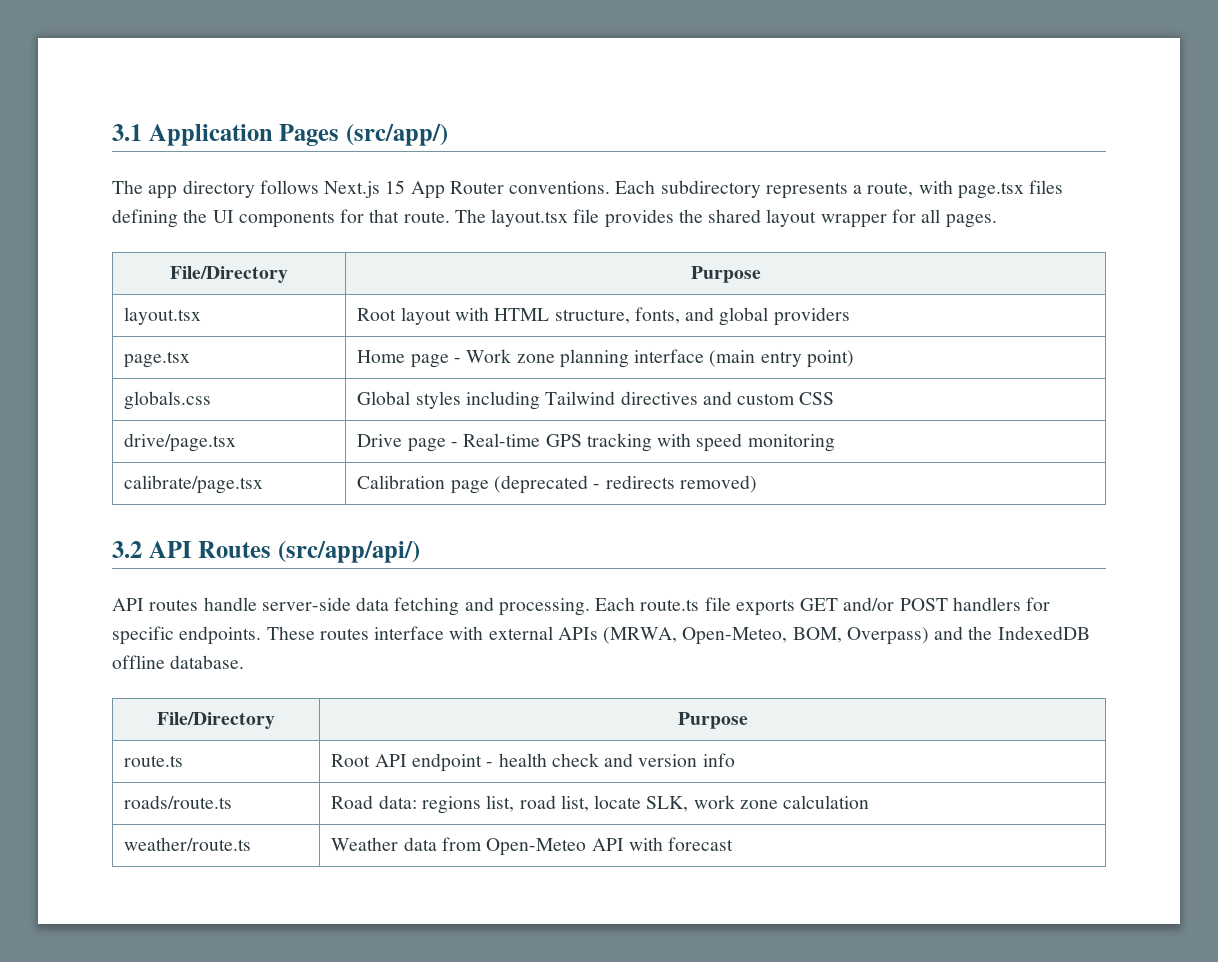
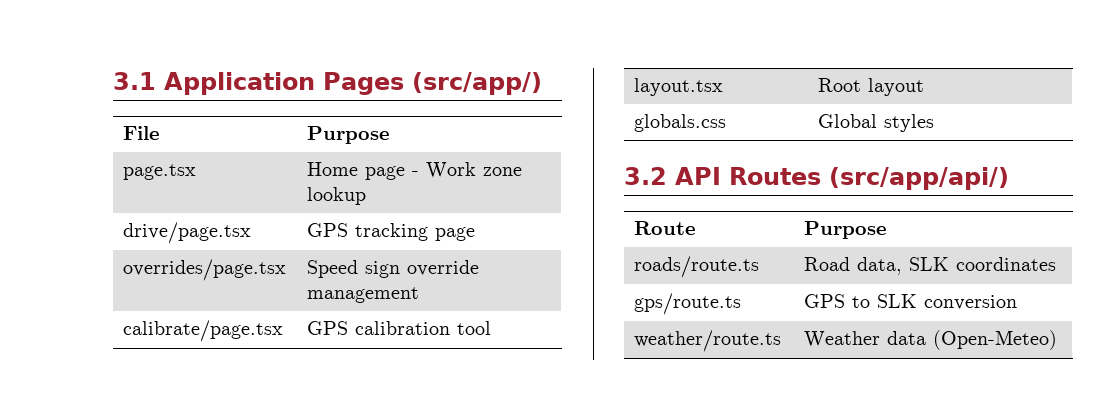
[112,180,1064,199] [112,209,997,228] [170,266,288,283] [690,266,761,283] [124,307,202,325] [357,307,850,326] // The app directory follows Next.js 15 App Router conventions. Each subdirectory represents a route, with page.tsx files defining the UI components for that route. The layout.tsx file provides the shared layout wrapper for all pages. // File/Directory | Purpose // layout.tsx | Root layout with HTML structure, fonts, and global providers -> [123,126,161,140] [307,126,391,144] // File | Purpose
[559,349,854,368] [124,391,212,410] [357,391,835,410] [124,433,237,452] [357,433,835,452] [124,475,264,494] [357,475,757,494] [112,541,420,563] [112,597,1051,616] [112,626,1090,645] [112,655,245,669] [157,712,275,729] [677,712,748,729] [124,755,184,767] [331,753,735,772] [124,795,233,809] [331,795,870,814] [124,837,252,851] [331,837,734,856] planning interface (main entry point) // globals.css | Global styles including Tailwind directives and custom CSS // drive/page.tsx | Drive page - Real-time GPS tracking with speed monitoring // calibrate/page.tsx | Calibration page (deprecated - redirects removed) // 3.2 API Routes (src/app/api/) // API routes handle server-side data fetching and processing. Each route.ts file exports GET and/or POST handlers for specific endpoints. These routes interface with external APIs (MRWA, Open-Meteo, BOM, Overpass) and the IndexedDB offline database. // File/Directory | Purpose // route.ts | Root API endpoint - health check and version info // roads/route.ts | Road data: regions list, road list, locate SLK, work zone calculation // weather/route.ts | Weather data from Open-Meteo API with forecast -> [307,187,367,205] [123,222,252,244] [307,223,476,241] [123,259,287,281] [307,260,480,278] [307,287,420,303] [123,320,284,342] [307,321,492,335] [634,78,724,96] [818,78,925,96] [634,114,727,132] [818,114,935,132] [624,167,1009,190] [634,221,697,235] [804,221,888,239] [634,256,760,278] [804,257,1057,275] [634,293,742,315] [804,294,1018,310] [634,330,782,352] [804,330,1058,350] lookup // drive/page.tsx | GPS tracking page // overrides/page.tsx | Speed sign override management // calibrate/page.tsx | GPS calibration tool // layout.tsx | Root layout // globals.css | Global styles // 3.2 API Routes (src/app/api/) // Route | Purpose // roads/route.ts | Road data, SLK coordinates // gps/route.ts | GPS to SLK conversion // weather/route.ts | Weather data (Open-Meteo)

